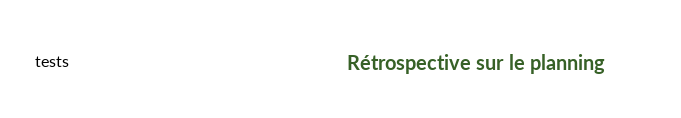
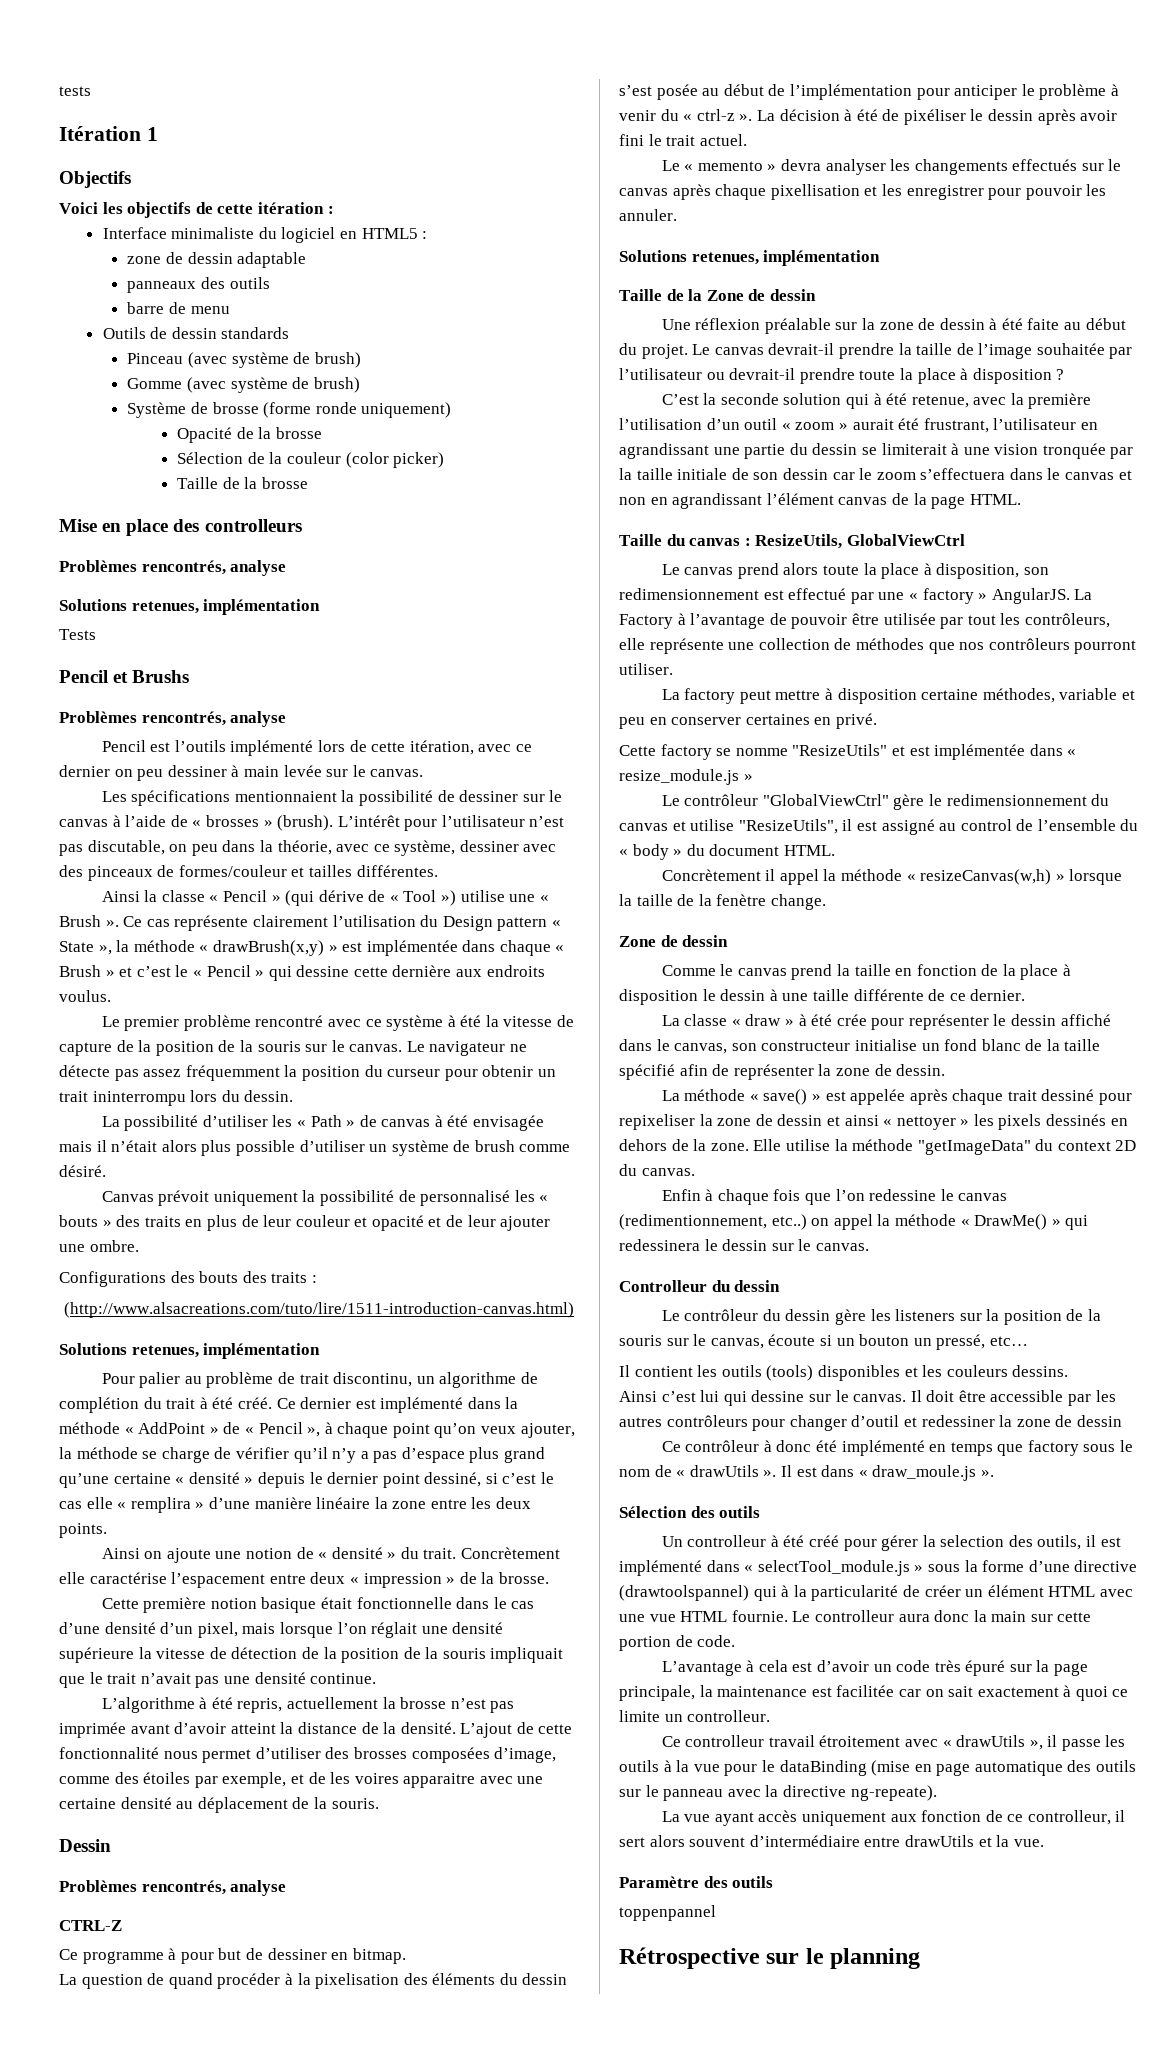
(69, 61) none -> [59,126,158,141] [59,171,131,188] [59,202,334,218] [102,227,428,243] [127,252,307,268] [127,277,270,293] [127,302,230,314] [102,327,290,339] [127,352,361,368] [127,377,360,393] [127,402,452,418] [177,427,322,443] [177,452,445,468] [177,477,308,489] [59,519,302,536] [59,560,287,576] [59,599,321,615] [59,629,96,640] [59,670,190,683] [59,711,287,727] [101,740,532,756] [59,765,424,781] [101,790,563,806] [59,815,565,831] [59,840,557,856] [59,865,438,881] [101,890,549,906] [59,915,561,931] [59,940,565,956] [59,965,545,981] [59,990,111,1002] [101,1015,575,1031] [59,1040,528,1056] [59,1065,556,1081] [59,1090,294,1106] [101,1115,545,1131] [59,1140,571,1156] [59,1165,106,1177] [101,1190,549,1206] [59,1215,551,1231] [59,1240,139,1252] [59,1271,317,1287] [64,1302,574,1318] [59,1343,321,1359] [101,1372,538,1388] [59,1397,519,1413] [59,1422,575,1438] [59,1447,546,1463] [59,1472,555,1488] [59,1497,532,1513] [59,1523,107,1538] [101,1547,561,1563] [59,1572,549,1588] [101,1597,535,1613] [59,1622,504,1638] [59,1647,564,1663] [59,1672,377,1688] [101,1697,515,1713] [59,1722,573,1738] [59,1747,557,1763] [59,1772,544,1788] [59,1797,379,1813] [59,1839,111,1852] [59,1880,287,1896] [59,1920,122,1931] [59,1948,406,1964] [59,1973,568,1989] [619,84,1119,100] [619,109,1118,125] [619,134,747,146] [661,159,1122,175] [619,184,1107,200] [619,209,677,221] [619,250,881,266] [619,289,816,301] [661,318,1126,334] [619,343,1133,359] [619,368,1065,384] [661,393,1092,409] [619,418,1098,433] [619,443,1134,459] [619,468,1132,480] [619,493,1021,509] [619,534,965,549] [661,563,1049,579] [619,588,1093,604] [619,613,1110,629] [619,638,1137,654] [619,663,673,675] [661,688,1135,704] [619,713,877,729] [619,744,1077,760] [619,769,753,785] [661,794,1110,810] [619,819,1139,835] [619,844,835,860] [661,869,1123,885] [619,894,826,910] [619,935,729,947] [661,964,1072,980] [619,989,1026,1005] [661,1014,1111,1030] [619,1039,1101,1054] [619,1064,946,1080] [661,1089,1133,1105] [619,1114,1128,1130] [619,1139,1137,1155] [619,1164,695,1176] [661,1189,1008,1205] [619,1214,1089,1230] [619,1239,869,1251] [619,1280,781,1292] [661,1309,1102,1325] [619,1334,1028,1350] [619,1365,1069,1381] [619,1390,1116,1406] [619,1415,1122,1431] [661,1440,1134,1456] [619,1465,994,1481] [619,1506,761,1518] [661,1535,1121,1551] [619,1560,1138,1576] [619,1585,1133,1601] [619,1610,1092,1622] [619,1635,736,1651] [661,1660,1089,1676] [619,1685,1129,1701] [619,1710,771,1722] [661,1735,1126,1751] [619,1760,1137,1776] [619,1785,937,1801] [661,1810,1126,1826] [619,1835,1044,1847] [619,1876,774,1888] [619,1905,716,1921] // Itération 1 // Objectifs // Voici les objectifs de cette itération : // Interface minimaliste du logiciel en HTML5 : // zone de dessin adaptable // panneaux des outils // barre de menu // Outils de dessin standards // Pinceau (avec système de brush) // Gomme (avec système de brush) // Système de brosse (forme ronde uniquement) // Opacité de la brosse // Sélection de la couleur (color picker) // Taille de la brosse // Mise en place des controlleurs // Problèmes rencontrés, analyse // Solutions retenues, implémentation // Tests // Pencil et Brushs // Problèmes rencontrés, analyse // Pencil est l’outils implémenté lors de cette itération, avec ce dernier on peu dessiner à main levée sur le canvas. // Les spécifications mentionnaient la possibilité de dessiner sur le canvas à l’aide de « brosses » (brush). L’intérêt pour l’utilisateur n’est pas discutable, on peu dans la théorie, avec ce système, dessiner avec des pinceaux de formes/couleur et tailles différentes. // Ainsi la classe « Pencil » (qui dérive de « Tool ») utilise une « Brush ». Ce cas représente clairement l’utilisation du Design pattern « State », la méthode « drawBrush(x,y) » est implémentée dans chaque « Brush » et c’est le « Pencil » qui dessine cette dernière aux endroits voulus. // Le premier problème rencontré avec ce système à été la vitesse de capture de la position de la souris sur le canvas. Le navigateur ne détecte pas assez fréquemment la position du curseur pour obtenir un trait ininterrompu lors du dessin. // La possibilité d’utiliser les « Path » de canvas à été envisagée mais il n’était alors plus possible d’utiliser un système de brush comme désiré. // Canvas prévoit uniquement la possibilité de personnalisé les « bouts » des traits en plus de leur couleur et opacité et de leur ajouter une ombre. // Configurations des bouts des traits : // (http://www.alsacreations.com/tuto/lire/1511-introduction-canvas.html) // Solutions retenues, implémentation // Pour palier au problème de trait discontinu, un algorithme de complétion du trait à été créé. Ce dernier est implémenté dans la méthode « AddPoint » de « Pencil », à chaque point qu’on veux ajouter, la méthode se charge de vérifier qu’il n’y a pas d’espace plus grand qu’une certaine « densité » depuis le dernier point dessiné, si c’est le cas elle « remplira » d’une manière linéaire la zone entre les deux points. // Ainsi on ajoute une notion de « densité » du trait. Concrètement elle caractérise l’espacement entre deux « impression » de la brosse. // Cette première notion basique était fonctionnelle dans le cas d’une densité d’un pixel, mais lorsque l’on réglait une densité supérieure la vitesse de détection de la position de la souris impliquait que le trait n’avait pas une densité continue. // L’algorithme à été repris, actuellement la brosse n’est pas imprimée avant d’avoir atteint la distance de la densité. L’ajout de cette fonctionnalité nous permet d’utiliser des brosses composées d’image, comme des étoiles par exemple, et de les voires apparaitre avec une certaine densité au déplacement de la souris. // Dessin // Problèmes rencontrés, analyse // CTRL-Z // Ce programme à pour but de dessiner en bitmap. // La question de quand procéder à la pixelisation des éléments du dessin s’est posée au début de l’implémentation pour anticiper le problème à venir du « ctrl-z ». La décision à été de pixéliser le dessin après avoir fini le trait actuel. // Le « memento » devra analyser les changements effectués sur le canvas après chaque pixellisation et les enregistrer pour pouvoir les annuler. // Solutions retenues, implémentation // Taille de la Zone de dessin // Une réflexion préalable sur la zone de dessin à été faite au début du projet. Le canvas devrait-il prendre la taille de l’image souhaitée par l’utilisateur ou devrait-il prendre toute la place à disposition ? // C’est la seconde solution qui à été retenue, avec la première l’utilisation d’un outil « zoom » aurait été frustrant, l’utilisateur en agrandissant une partie du dessin se limiterait à une vision tronquée par la taille initiale de son dessin car le zoom s’effectuera dans le canvas et non en agrandissant l’élément canvas de la page HTML. // Taille du canvas : ResizeUtils, GlobalViewCtrl // Le canvas prend alors toute la place à disposition, son redimensionnement est effectué par une « factory » AngularJS. La Factory à l’avantage de pouvoir être utilisée par tout les contrôleurs, elle représente une collection de méthodes que nos contrôleurs pourront utiliser. // La factory peut mettre à disposition certaine méthodes, variable et peu en conserver certaines en privé. // Cette factory se nomme "ResizeUtils" et est implémentée dans « resize_module.js » // Le contrôleur "GlobalViewCtrl" gère le redimensionnement du canvas et utilise "ResizeUtils", il est assigné au control de l’ensemble du « body » du document HTML. // Concrètement il appel la méthode « resizeCanvas(w,h) » lorsque la taille de la fenètre change. // Zone de dessin // Comme le canvas prend la taille en fonction de la place à disposition le dessin à une taille différente de ce dernier. // La classe « draw » à été crée pour représenter le dessin affiché dans le canvas, son constructeur initialise un fond blanc de la taille spécifié afin de représenter la zone de dessin. // La méthode « save() » est appelée après chaque trait dessiné pour repixeliser la zone de dessin et ainsi « nettoyer » les pixels dessinés en dehors de la zone. Elle utilise la méthode "getImageData" du context 2D du canvas. // Enfin à chaque fois que l’on redessine le canvas (redimentionnement, etc..) on appel la méthode « DrawMe() » qui redessinera le dessin sur le canvas. // Controlleur du dessin // Le contrôleur du dessin gère les listeners sur la position de la souris sur le canvas, écoute si un bouton un pressé, etc… // Il contient les outils (tools) disponibles et les couleurs dessins. // Ainsi c’est lui qui dessine sur le canvas. Il doit être accessible par les autres contrôleurs pour changer d’outil et redessiner la zone de dessin // Ce contrôleur à donc été implémenté en temps que factory sous le nom de « drawUtils ». Il est dans « draw_moule.js ». // Sélection des outils // Un controlleur à été créé pour gérer la selection des outils, il est implémenté dans « selectTool_module.js » sous la forme d’une directive (drawtoolspannel) qui à la particularité de créer un élément HTML avec une vue HTML fournie. Le controlleur aura donc la main sur cette portion de code. // L’avantage à cela est d’avoir un code très épuré sur la page principale, la maintenance est facilitée car on sait exactement à quoi ce limite un controlleur. // Ce controlleur travail étroitement avec « drawUtils », il passe les outils à la vue pour le dataBinding (mise en page automatique des outils sur le panneau avec la directive ng-repeate). // La vue ayant accès uniquement aux fonction de ce controlleur, il sert alors souvent d’intermédiaire entre drawUtils et la vue. // Paramètre des outils // toppenpannel

